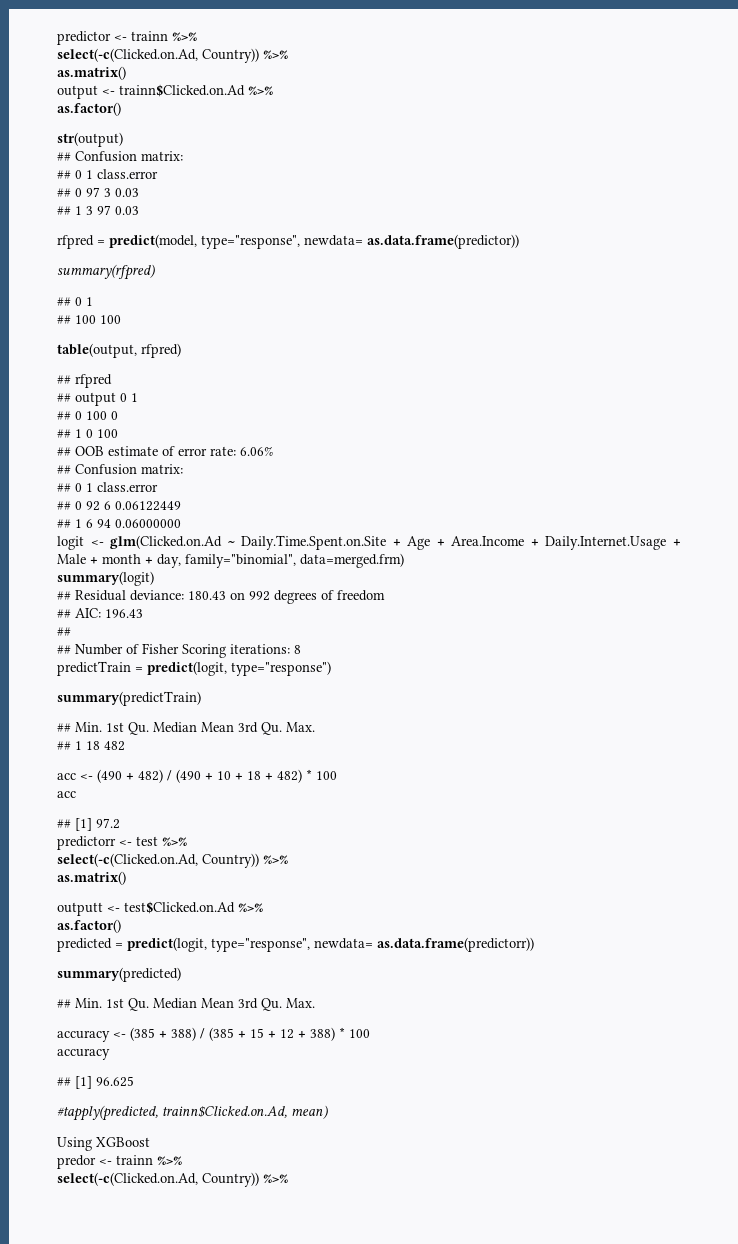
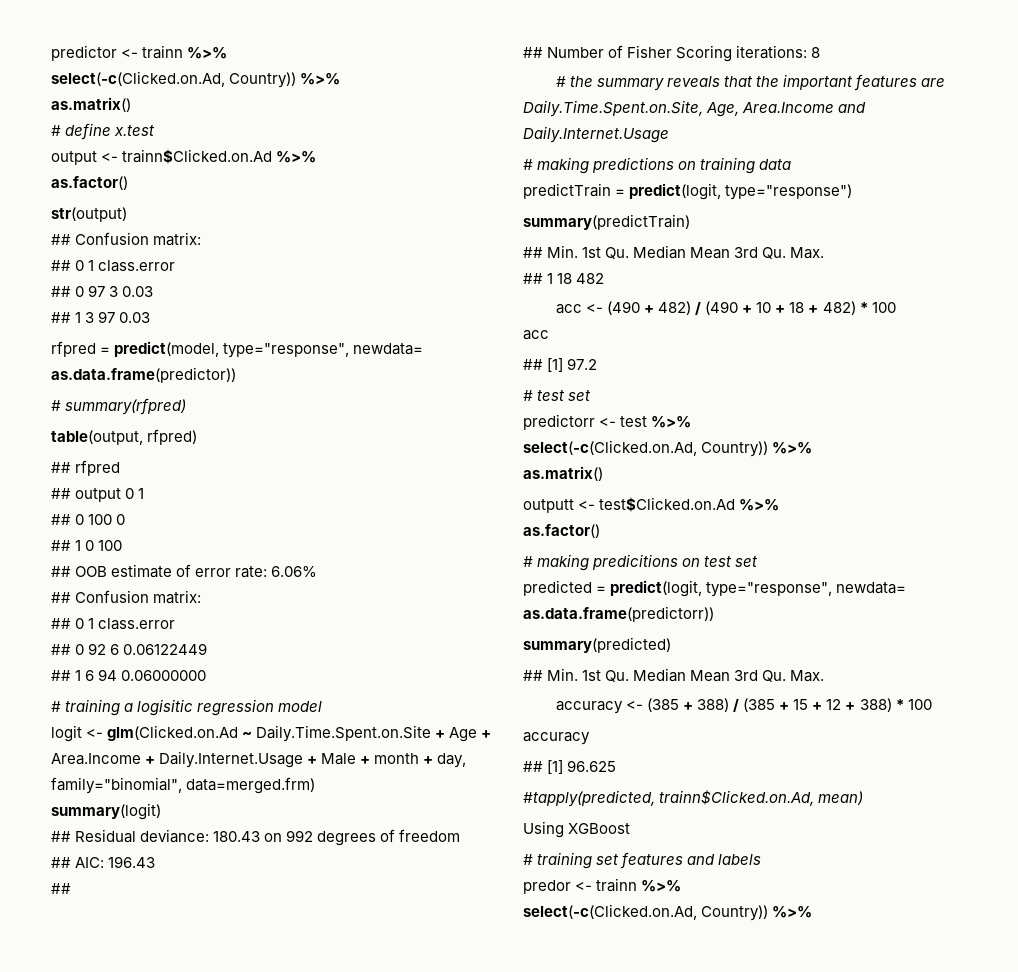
(126, 73) none -> [51,123,156,140] // # define x.test
(519, 241) none -> [51,400,61,411] #
[57,297,93,306] [57,315,121,324] // ## 0 1 // ## 100 100 -> (187, 406) none
(181, 523) none -> [51,699,323,716] // # training a logisitic regression model
(301, 649) none -> [555,74,946,91] [523,100,867,117] [523,126,669,143] [523,157,792,174] // # the summary reveals that the important features are Daily.Time.Spent.on.Site, Age, Area.Income and Daily.Internet.Usage // # making predictions on training data
(120, 823) none -> [523,390,592,401] // # test set
(121, 926) none -> [523,554,759,571] // # making predicitions on test set
(150, 1142) none -> [523,852,762,869] // # training set features and labels

